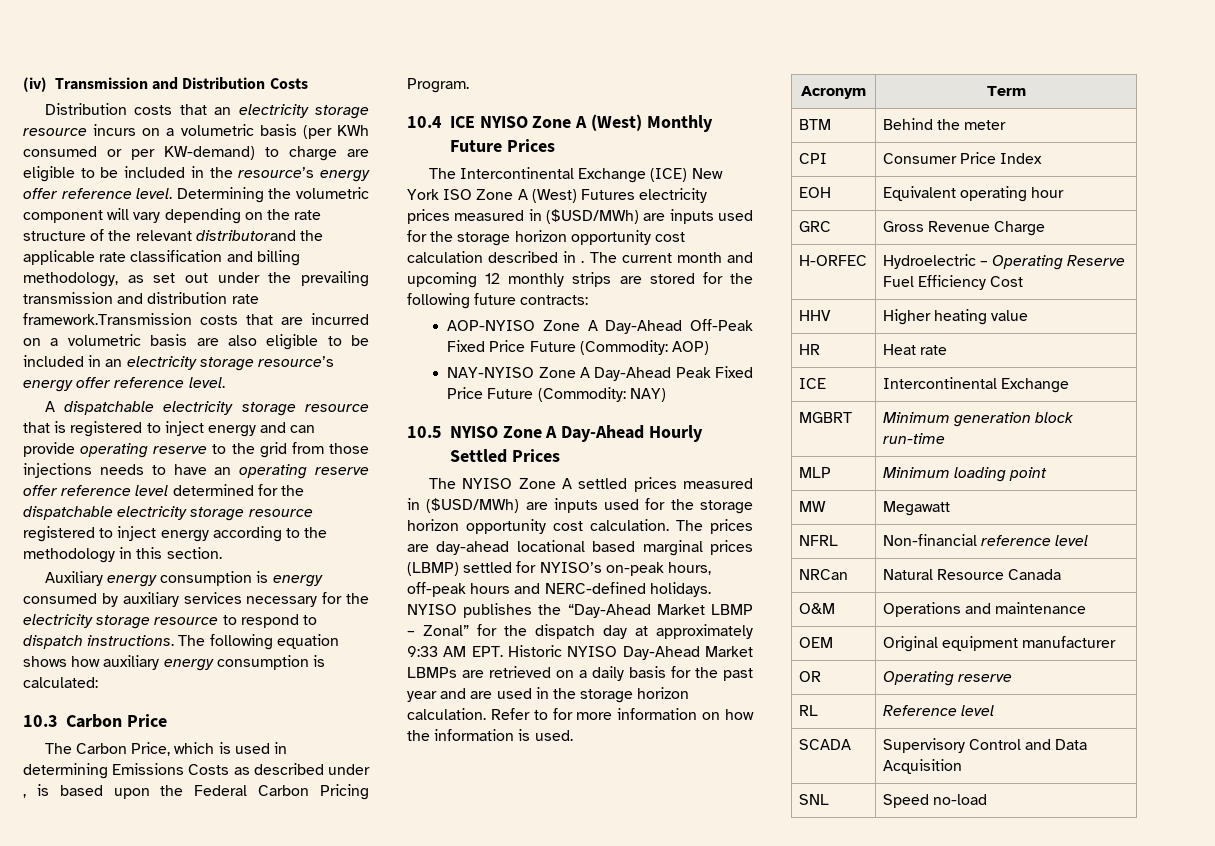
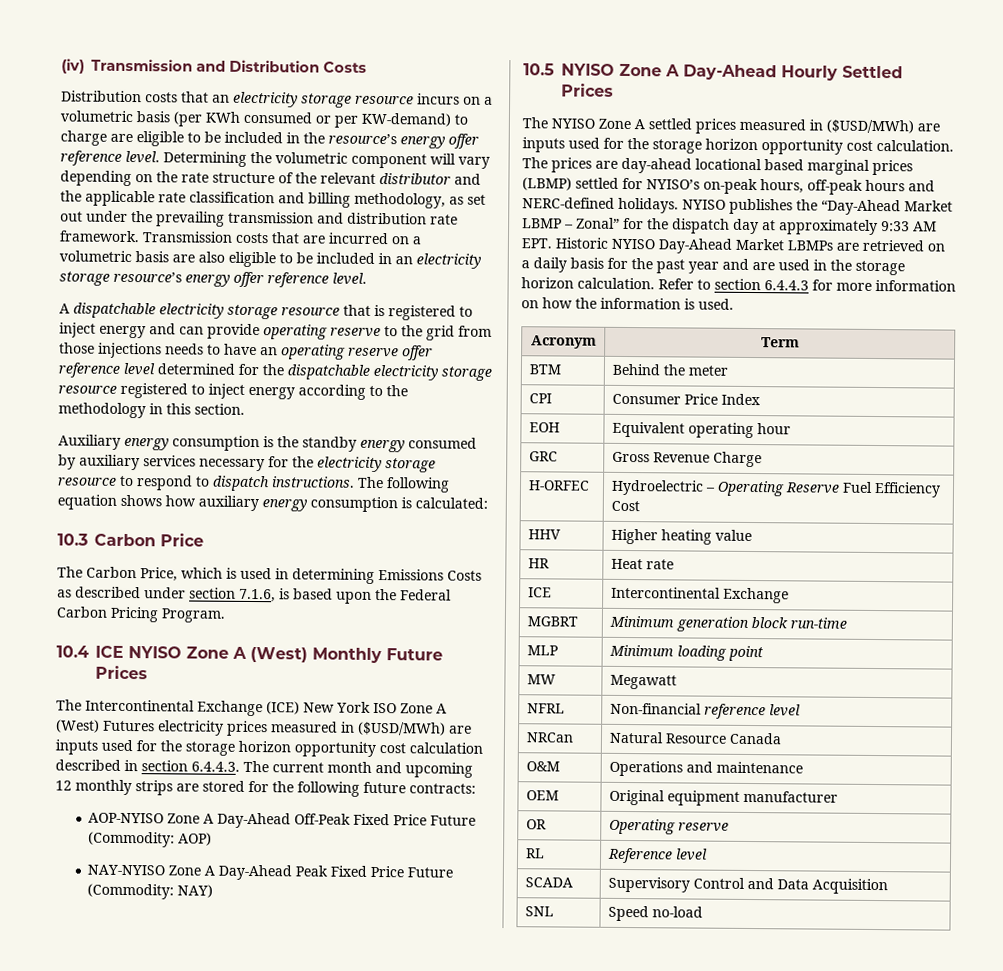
[195,230,296,241] distributorand -> [379,173,481,185] distributor and
[23,313,192,325] framework.Transmission -> [59,230,233,243] framework. Transmission
(269, 577) none -> [277,436,357,452] the standby
[23,794,26,798] , -> [189,587,276,603] section 7.1.6,
[581,260,585,263] . -> [141,760,240,772] section 6.4.4.3.
(548, 715) none -> [714,278,809,291] section 6.4.4.3

